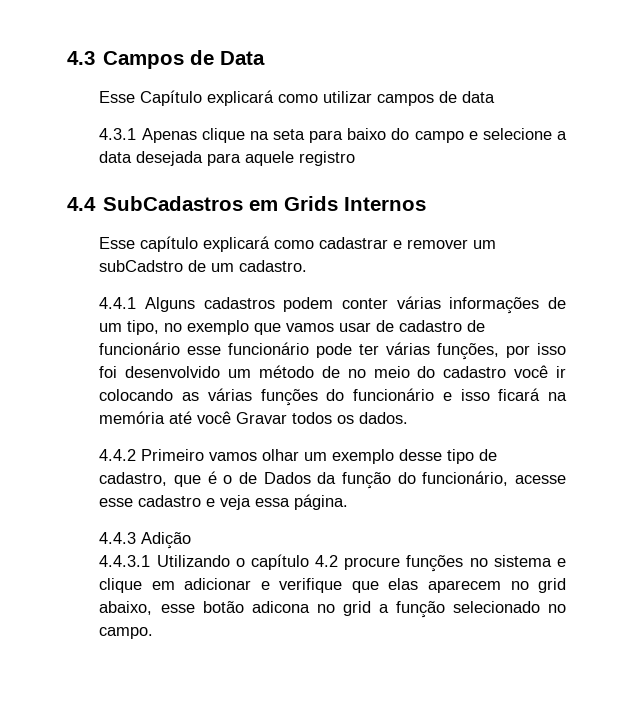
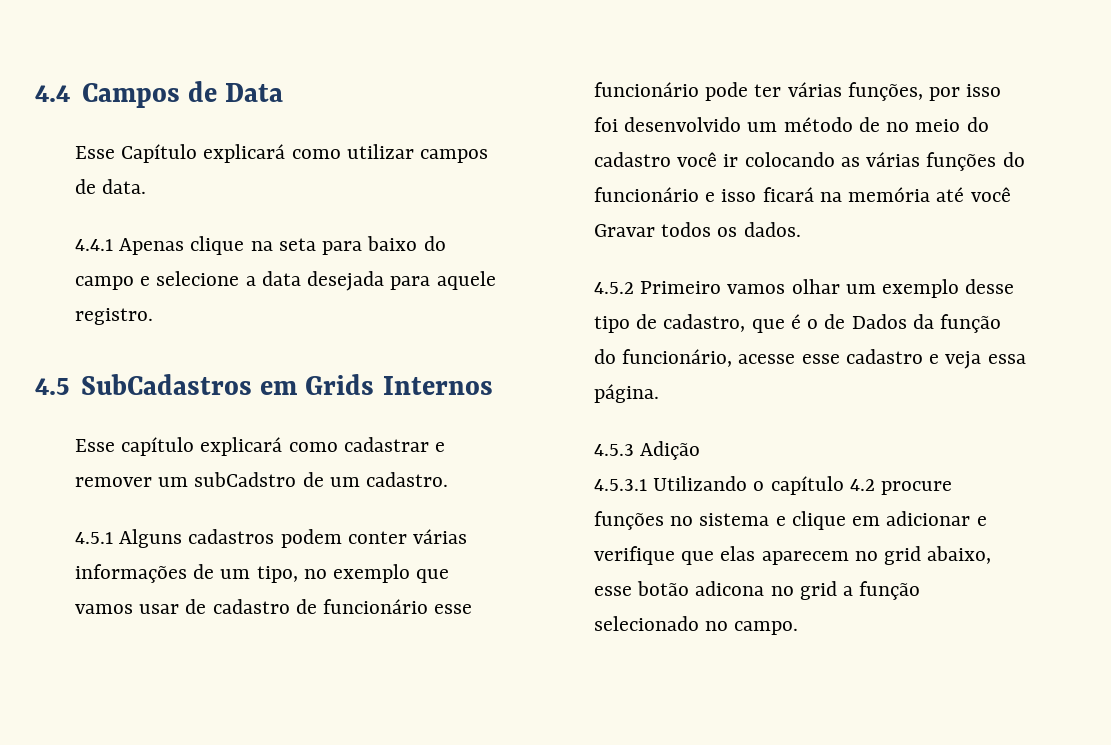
[67,51,95,65] 4.3 -> [35,85,70,102] 4.4
[462,91,496,103] [99,128,137,140] data // 4.3.1 -> [102,179,147,194] [75,239,114,251] data. // 4.4.1
[299,151,356,166] [67,197,96,211] registro // 4.4 -> [75,308,154,325] [35,378,69,395] registro. // 4.5
[99,297,137,309] 4.4.1 -> [75,532,114,544] 4.5.1
[99,449,137,461] 4.4.2 -> [594,282,635,294] 4.5.2
[99,532,137,544] 4.4.3 -> [594,444,635,456] 4.5.3
[99,555,151,567] 4.4.3.1 -> [594,479,648,491] 4.5.3.1

